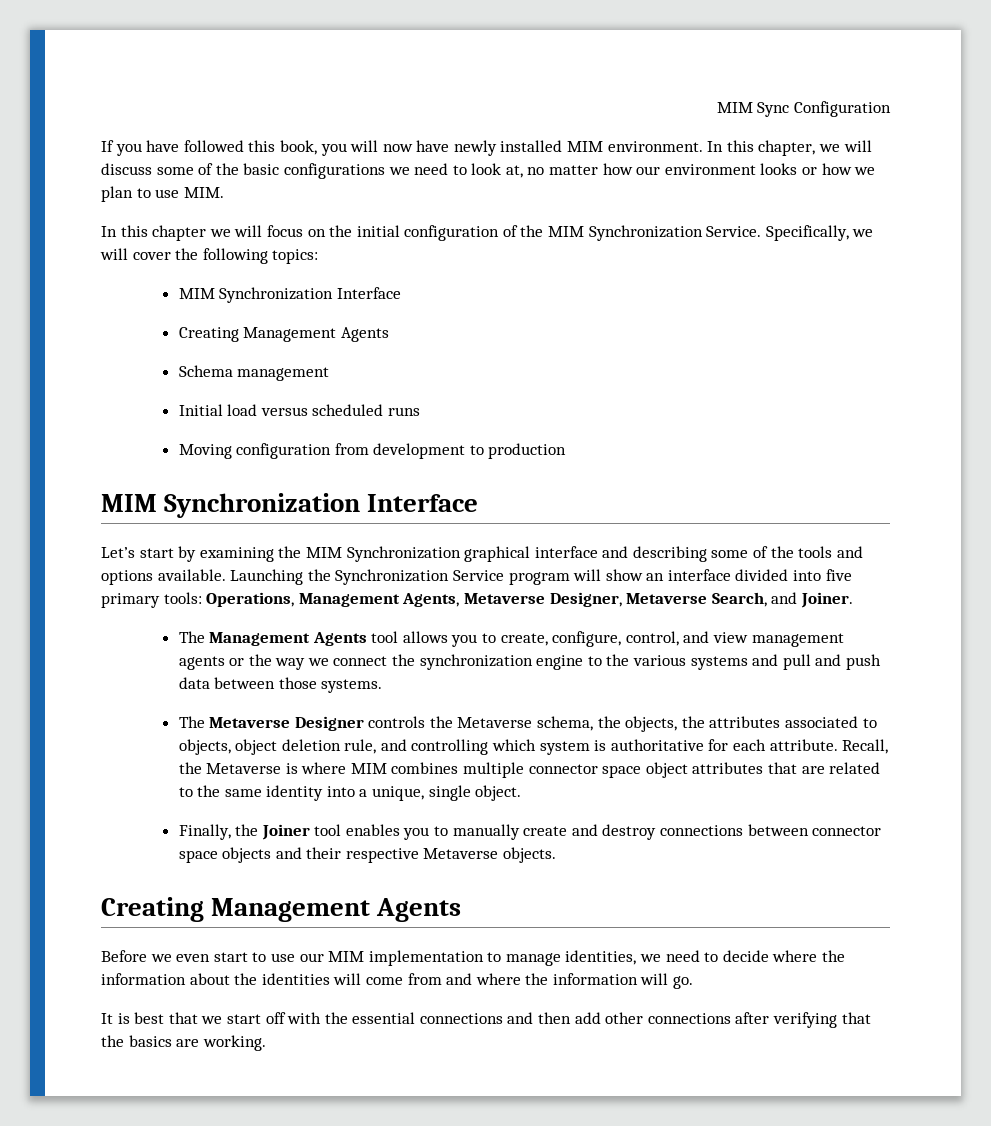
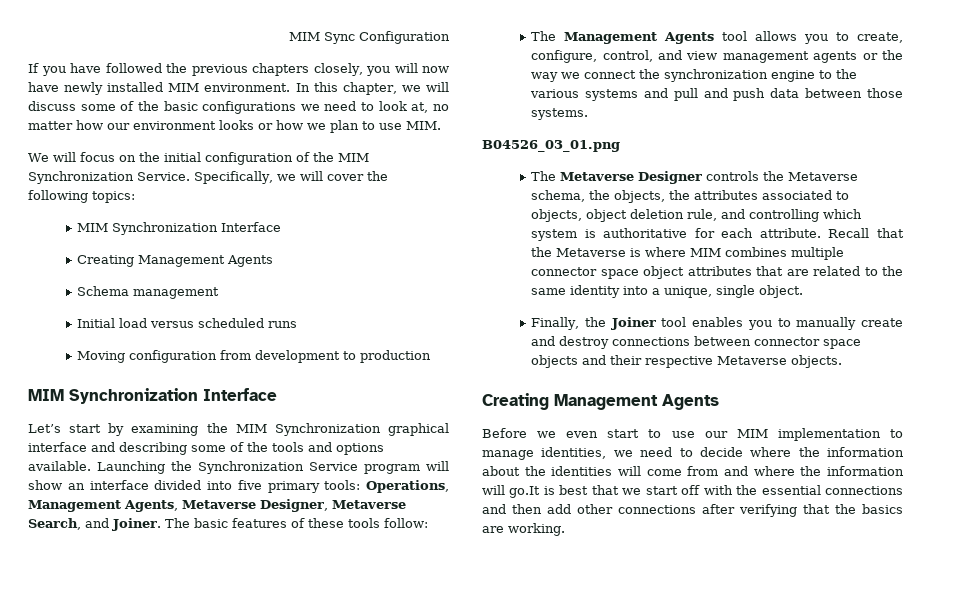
[248,140,317,155] this book, -> [166,63,363,76] the previous chapters closely,
[101,225,231,241] In this chapter we -> [28,153,49,162] We
(853, 600) none -> [165,518,428,528] The basic features of these tools follow:
(383, 686) none -> [482,140,620,152] // B04526_03_01.png
[842,739,889,754] Recall, -> [828,228,904,238] Recall that
[673,976,694,989] [101,1013,113,1024] go. // It -> [509,486,541,498] go.It

